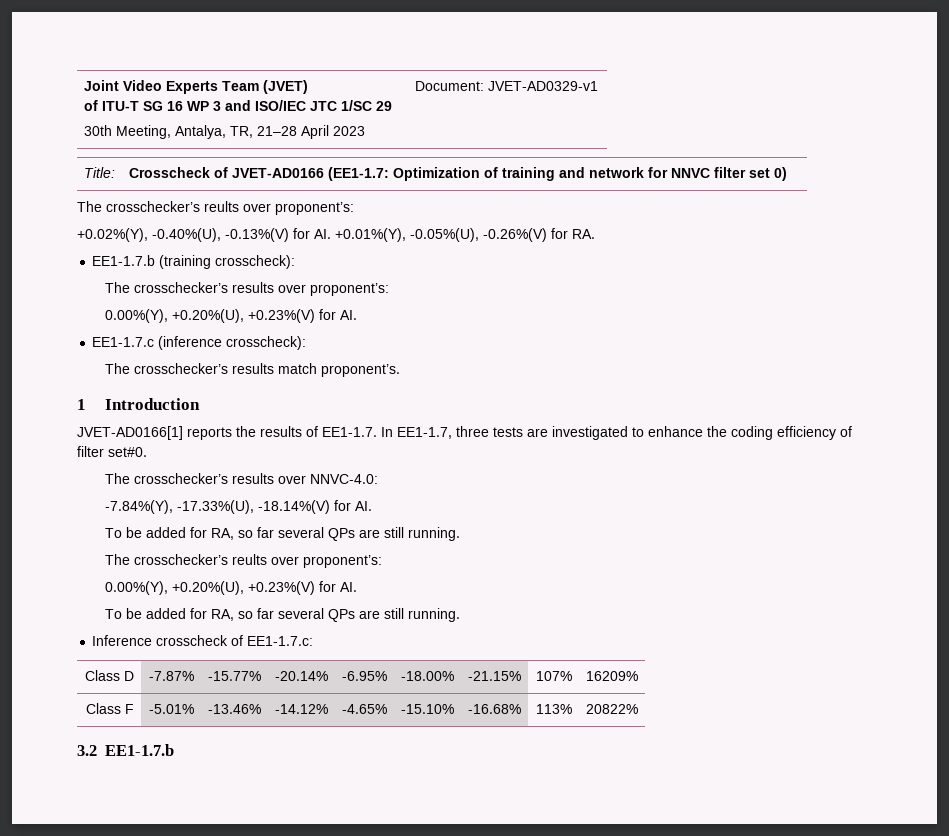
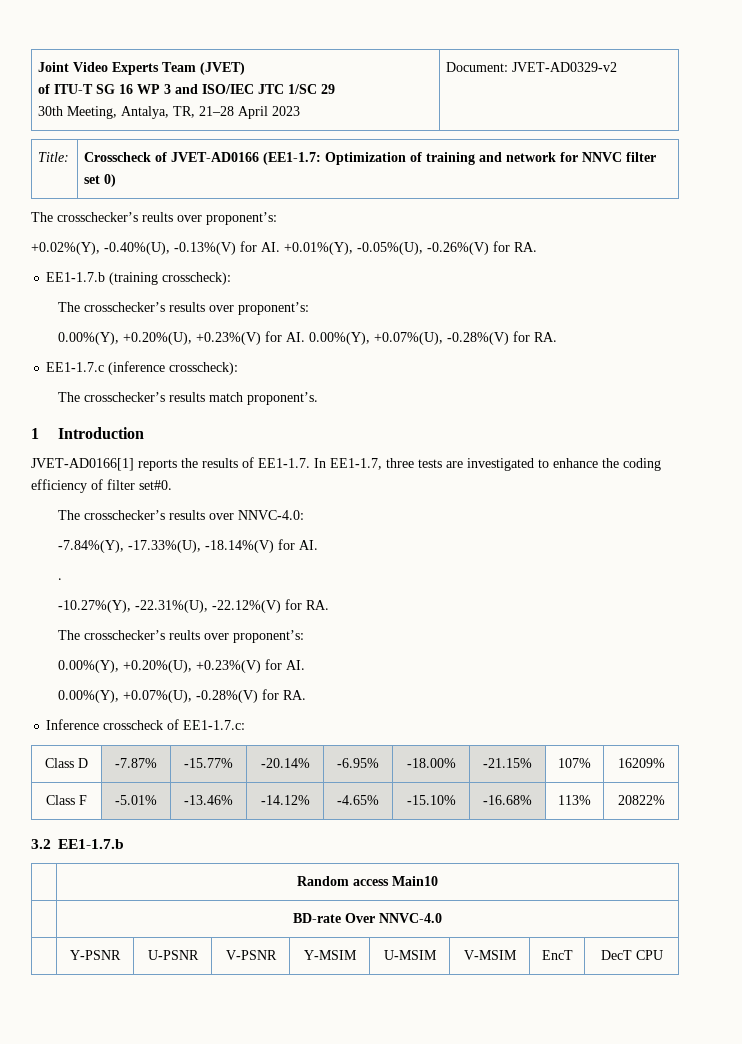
[487,81,598,91] JVET-AD0329-v1 -> [512,62,618,72] JVET-AD0329-v2
(357, 315) none -> [308,331,557,345] 0.00%(Y), +0.07%(U), -0.28%(V) for RA.
[104,527,460,541] To be added for RA, so far several QPs are still running. -> [57,578,62,580] [57,599,329,613] . // -10.27%(Y), -22.31%(U), -22.12%(V) for RA.
[104,608,460,622] To be added for RA, so far several QPs are still running. -> [57,689,306,703] 0.00%(Y), +0.07%(U), -0.28%(V) for RA.
(174, 750) none -> [297,876,438,886] [293,913,442,923] [70,950,121,960] [147,950,199,960] [225,950,277,960] [303,950,357,960] [383,950,437,960] [463,950,517,960] [541,950,573,960] [600,950,663,960] // | Random access Main10 // | BD-rate Over NNVC-4.0 // | Y-PSNR | U-PSNR | V-PSNR | Y-MSIM | U-MSIM | V-MSIM | EncT | DecT CPU

